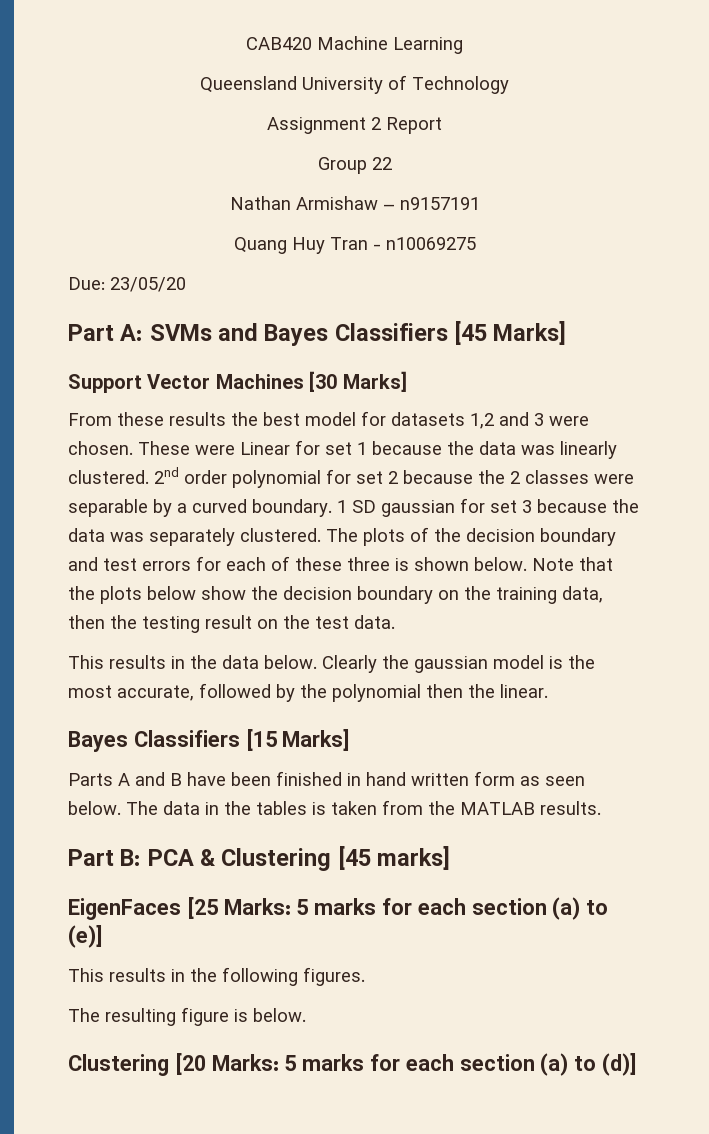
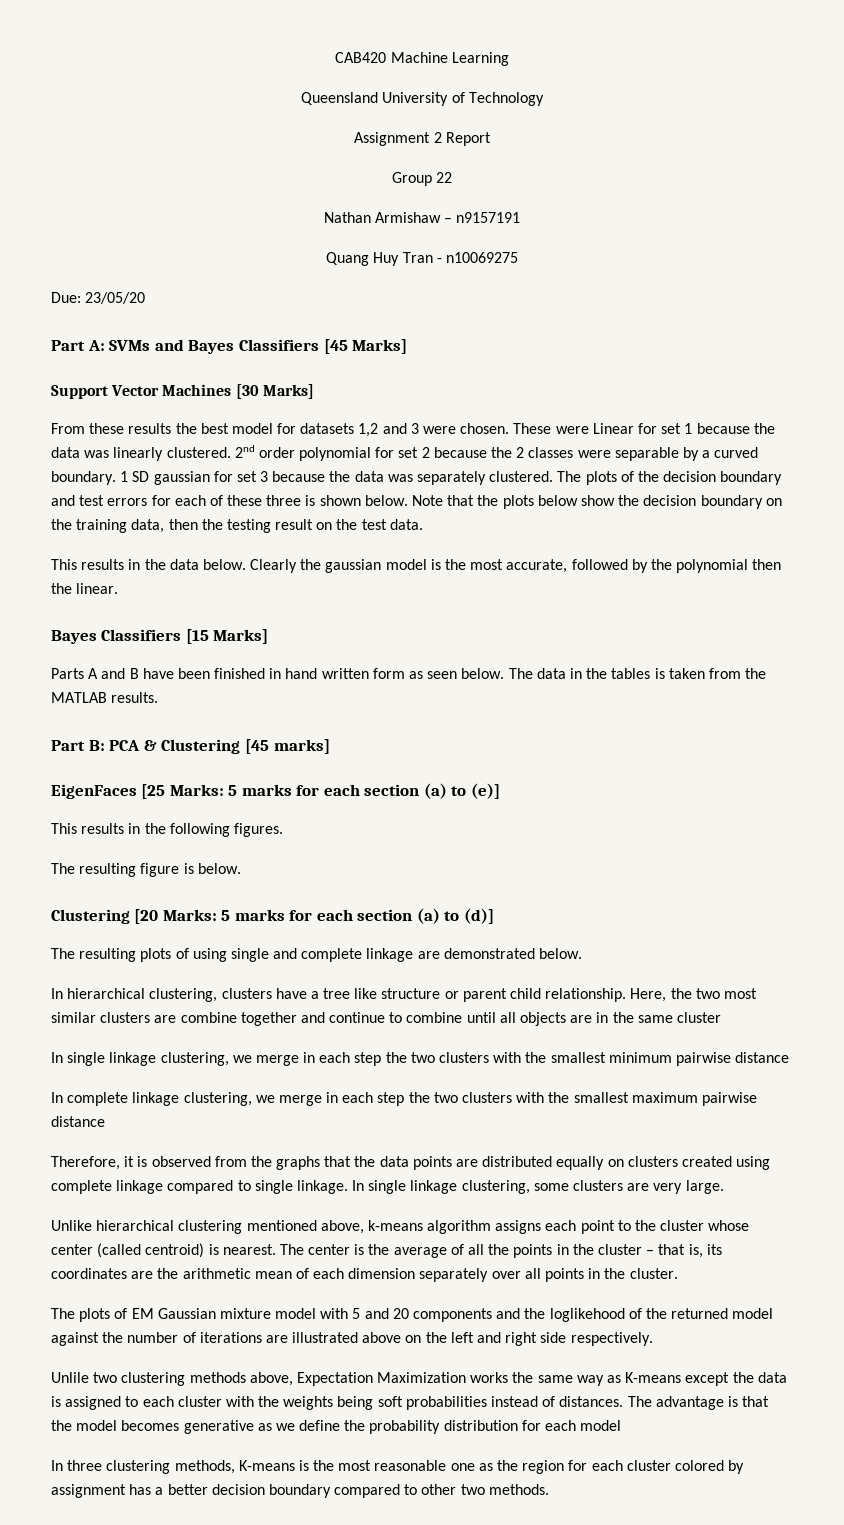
(638, 1064) none -> [51,948,583,962] [51,988,757,1002] [51,1012,721,1026] [51,1052,790,1066] [51,1092,757,1106] [51,1116,105,1127] [51,1156,771,1170] [51,1180,724,1194] [51,1220,750,1234] [51,1243,722,1258] [51,1268,678,1282] [51,1308,774,1322] [51,1332,653,1346] [51,1372,787,1386] [51,1396,770,1410] [51,1420,622,1434] [51,1460,745,1474] [51,1484,549,1498] // The resulting plots of using single and complete linkage are demonstrated below. // In hierarchical clustering, clusters have a tree like structure or parent child relationship. Here, the two most similar clusters are combine together and continue to combine until all objects are in the same cluster // In single linkage clustering, we merge in each step the two clusters with the smallest minimum pairwise distance // In complete linkage clustering, we merge in each step the two clusters with the smallest maximum pairwise distance // Therefore, it is observed from the graphs that the data points are distributed equally on clusters created using complete linkage compared to single linkage. In single linkage clustering, some clusters are very large. // Unlike hierarchical clustering mentioned above, k-means algorithm assigns each point to the cluster whose center (called centroid) is nearest. The center is the average of all the points in the cluster – that is, its coordinates are the arithmetic mean of each dimension separately over all points in the cluster. // The plots of EM Gaussian mixture model with 5 and 20 components and the loglikehood of the returned model against the number of iterations are illustrated above on the left and right side respectively. // Unlile two clustering methods above, Expectation Maximization works the same way as K-means except the data is assigned to each cluster with the weights being soft probabilities instead of distances. The advantage is that the model becomes generative as we define the probability distribution for each model // In three clustering methods, K-means is the most reasonable one as the region for each cluster colored by assignment has a better decision boundary compared to other two methods.

